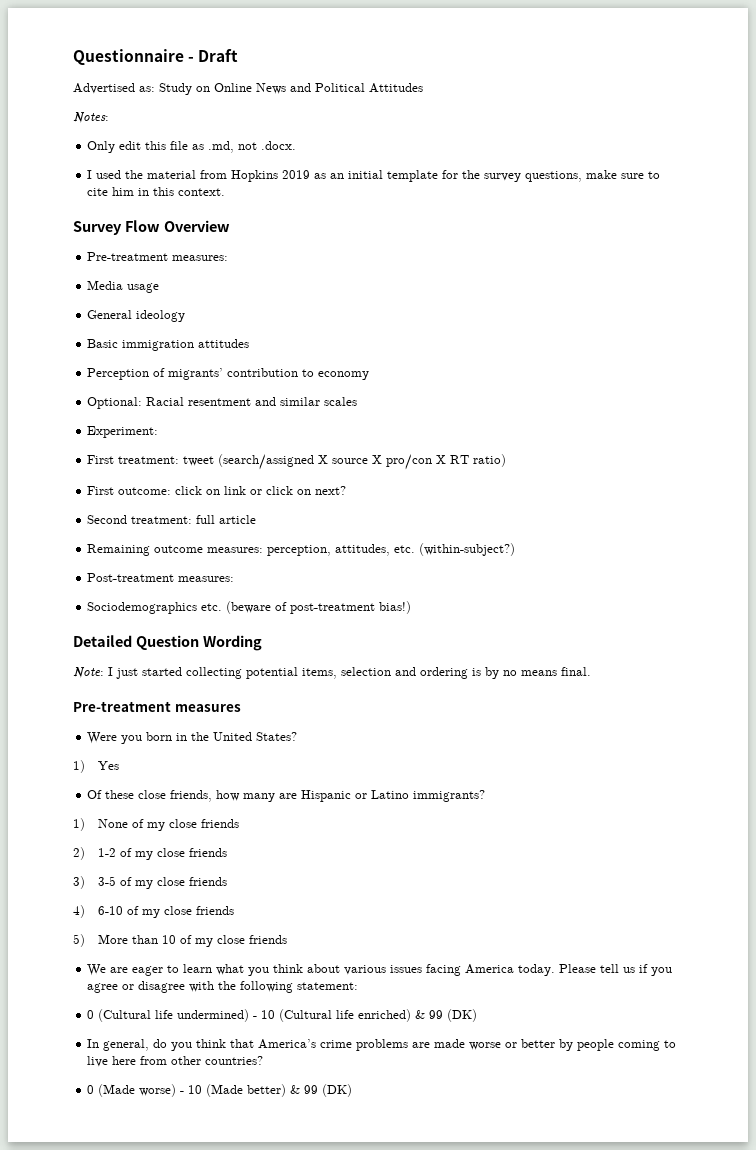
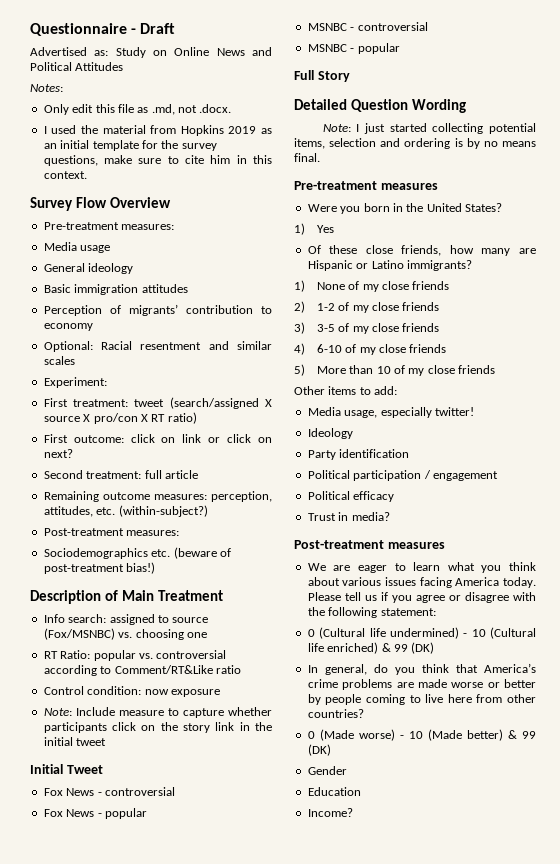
(412, 607) none -> [30,590,223,604] [43,614,209,625] [43,628,207,640] [43,650,227,661] [43,665,241,676] [43,686,220,697] [43,707,272,718] [43,722,273,733] [43,737,107,746] [30,764,103,774] [43,787,175,796] [43,808,147,819] [307,22,428,31] [307,43,400,54] [294,70,350,82] // Description of Main Treatment // Info search: assigned to source (Fox/MSNBC) vs. choosing one // RT Ratio: popular vs. controversial according to Comment/RT&Like ratio // Control condition: now exposure // Note: Include measure to capture whether participants click on the story link in the initial tweet // Initial Tweet // Fox News - controversial // Fox News - popular // MSNBC - controversial // MSNBC - popular // Full Story
(288, 939) none -> [294,386,398,395] [307,407,474,418] [307,428,353,439] [307,449,410,460] [307,470,498,481] [307,491,395,502] [307,512,390,521] [294,540,445,549] // Other items to add: // Media usage, especially twitter! // Ideology // Party identification // Political participation / engagement // Political efficacy // Trust in media? // Post-treatment measures
(353, 1090) none -> [307,766,347,775] [307,787,361,796] [307,808,353,817] // Gender // Education // Income?

